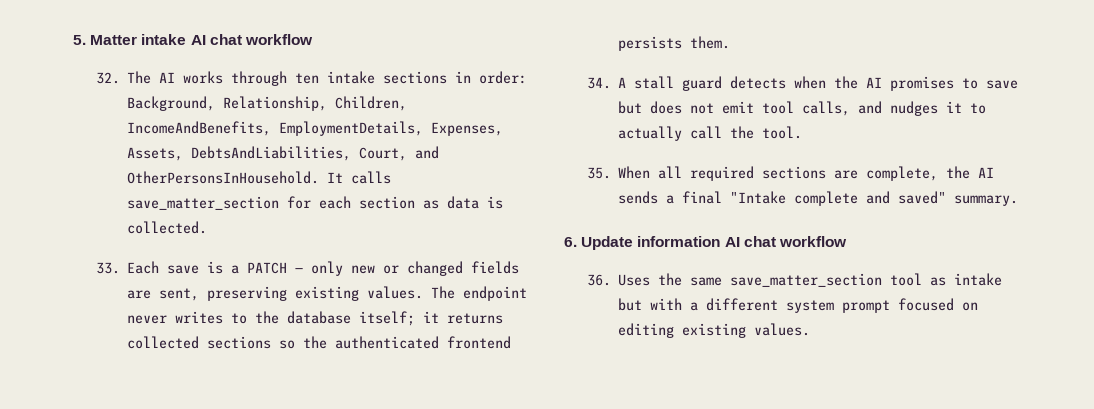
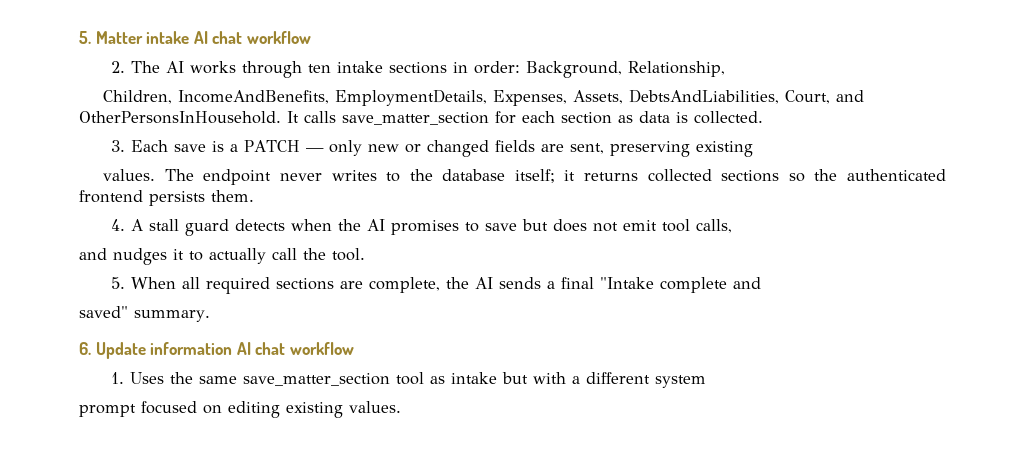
[96,72,121,84] 32. -> [110,61,125,73] 2.
(328, 103) none -> (725, 69) //
[96,262,121,274] 33. -> [110,140,125,152] 3.
(360, 293) none -> (753, 149) //
[587,77,612,89] 34. -> [110,219,125,231] 4.
(851, 108) none -> (732, 226) //
[587,167,612,179] 35. -> [110,277,125,289] 5.
(891, 197) none -> (761, 283) //
[587,274,612,286] 36. -> [110,372,124,384] 1.
(835, 306) none -> (706, 381) //

